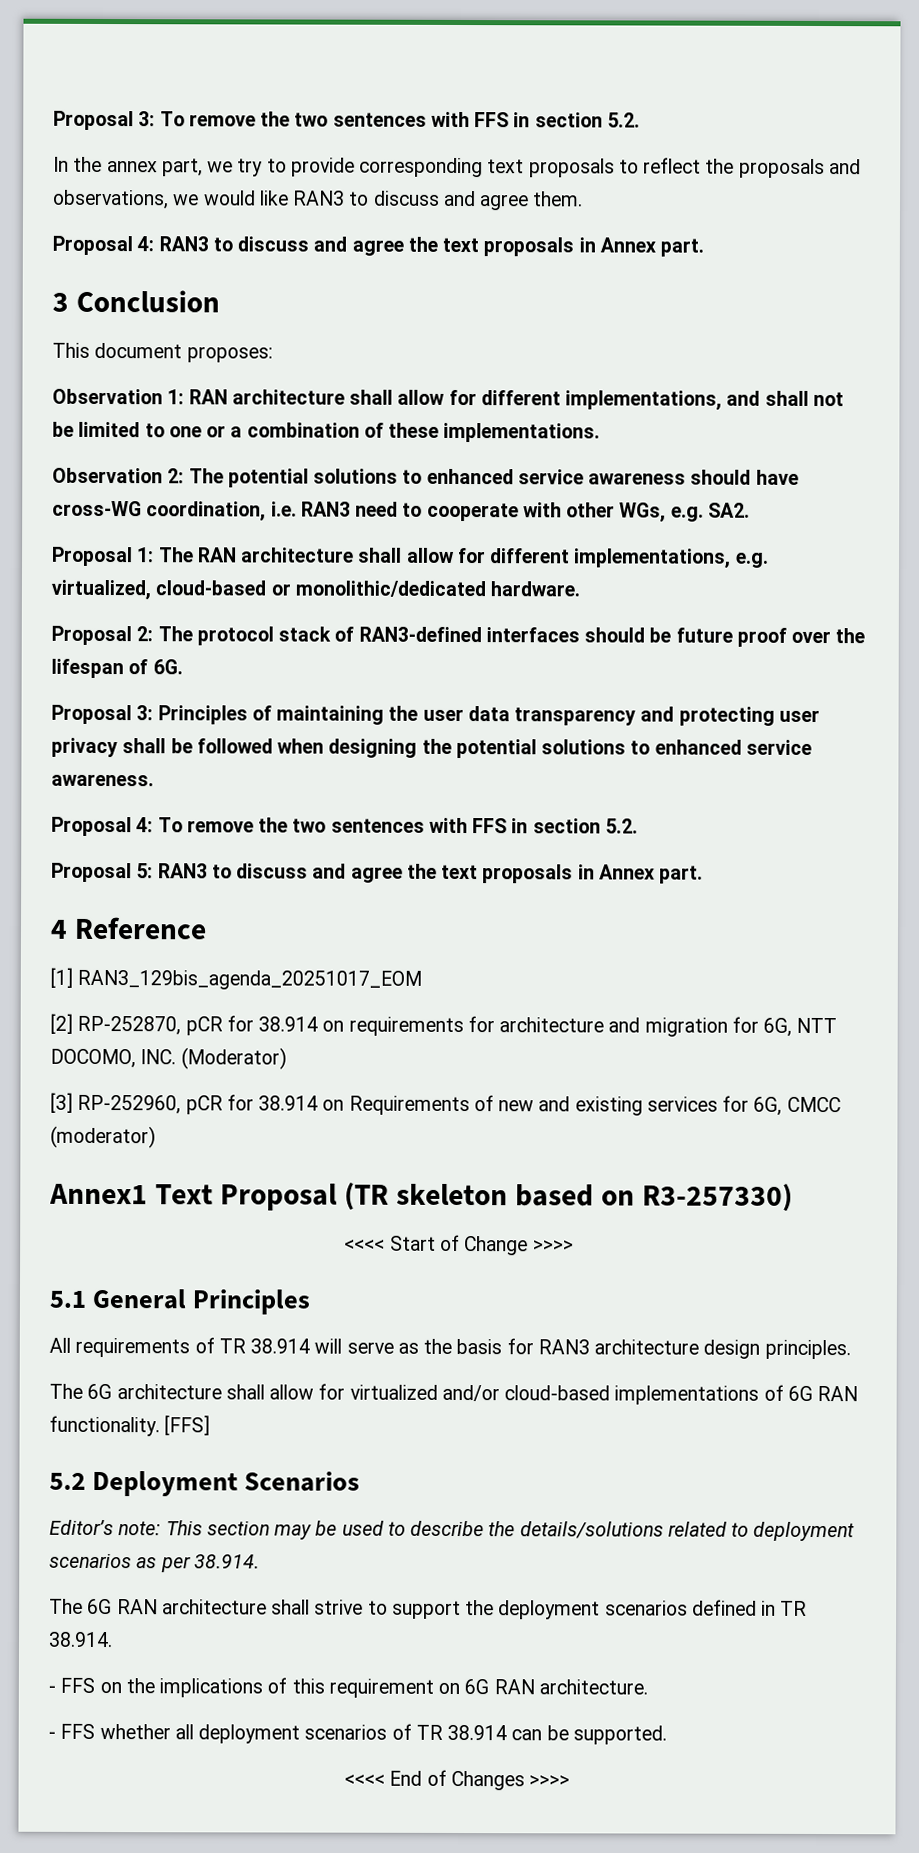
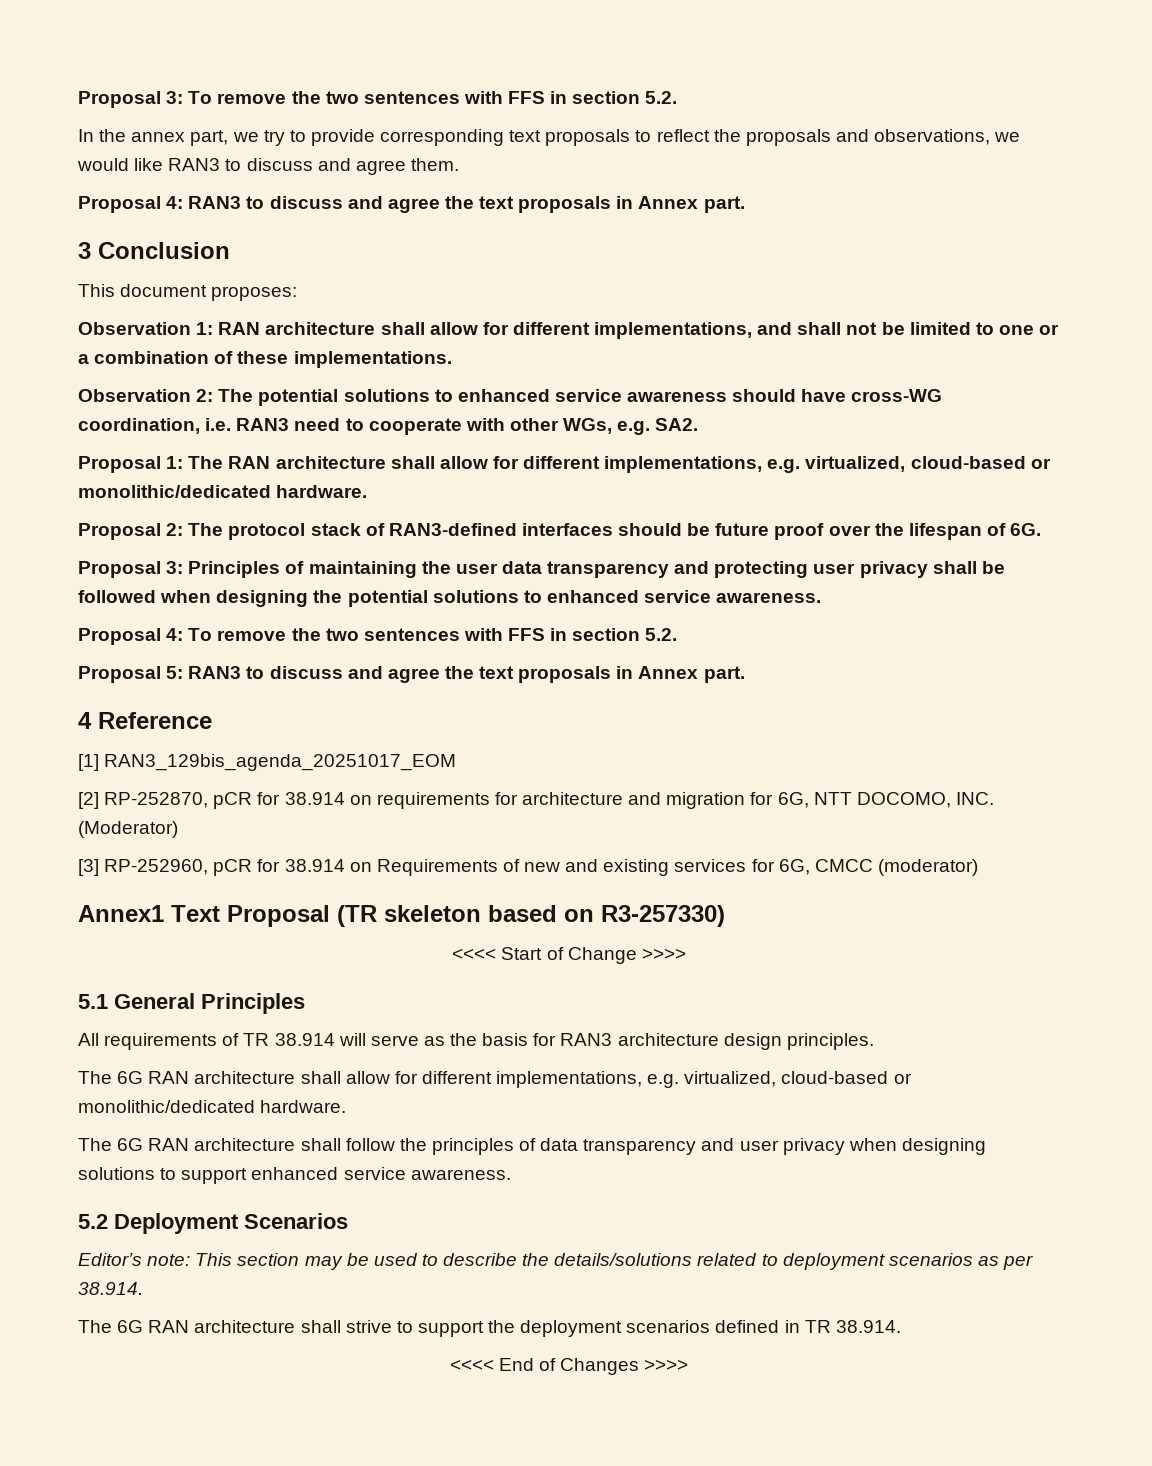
[116,1383,859,1405] [49,1415,211,1437] architecture shall allow for virtualized and/or cloud-based implementations of 6G RAN functionality. [FFS] -> [148,1071,912,1088] [78,1100,347,1113] [78,1138,986,1155] [78,1167,511,1184] RAN architecture shall allow for different implementations, e.g. virtualized, cloud-based or monolithic/dedicated hardware. // The 6G RAN architecture shall follow the principles of data transparency and user privacy when designing solutions to support enhanced service awareness.
[48,1677,648,1698] [48,1723,667,1745] // - FFS on the implications of this requirement on 6G RAN architecture. // - FFS whether all deployment scenarios of TR 38.914 can be supported. -> (901, 1326) none

